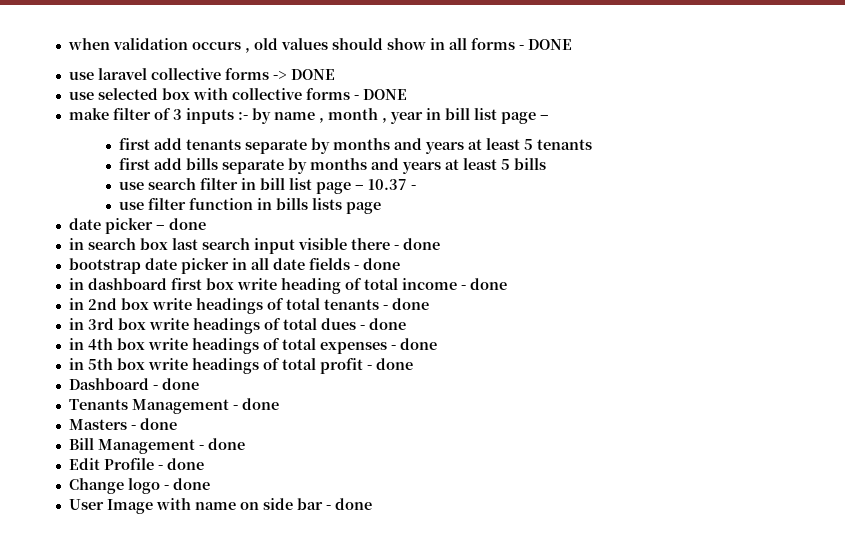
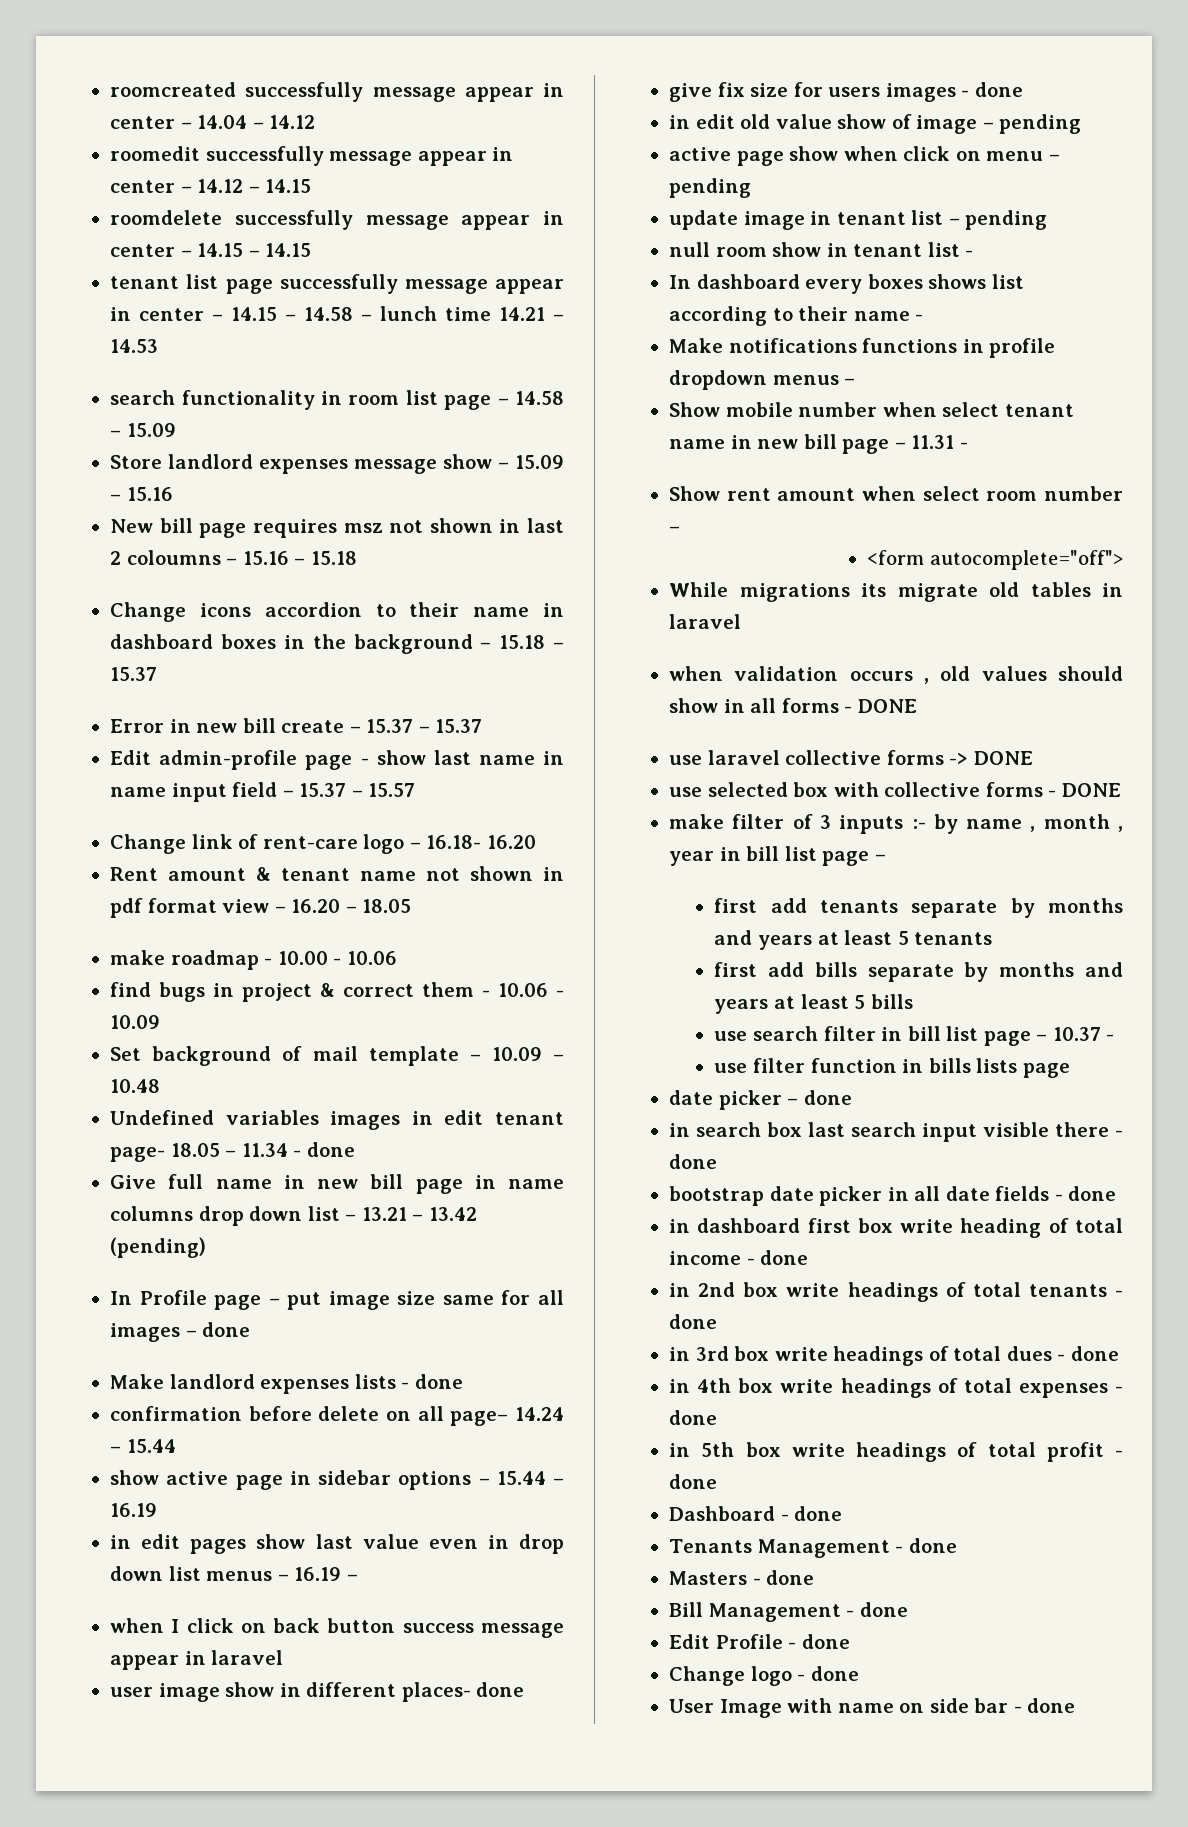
(67, 44) none -> [110,82,564,102] [110,115,316,129] [110,146,514,166] [110,179,312,193] [110,210,564,230] [110,243,312,257] [110,274,564,294] [110,306,564,321] [110,339,159,353] [110,390,564,410] [110,423,176,437] [110,454,564,474] [110,487,173,501] [110,518,564,538] [110,550,357,565] [110,602,564,622] [110,634,564,654] [110,667,158,681] [110,718,483,733] [110,750,564,770] [110,782,416,802] [110,834,536,854] [110,866,564,881] [110,898,412,918] [110,950,397,970] [110,982,564,1002] [110,1015,161,1029] [110,1046,564,1066] [110,1079,161,1093] [110,1110,564,1130] [110,1142,355,1162] [110,1174,564,1194] [110,1206,477,1226] [110,1237,207,1258] [110,1290,564,1310] [110,1322,251,1342] [110,1374,463,1394] [110,1406,565,1426] [110,1439,176,1453] [110,1470,564,1490] [110,1503,158,1517] [110,1534,564,1554] [110,1566,358,1581] [110,1618,564,1638] [110,1650,284,1670] [110,1682,525,1702] [669,82,1023,102] [669,114,1082,134] [669,146,1060,166] [669,178,752,198] [669,210,1048,230] [669,242,974,257] [669,274,1024,294] [669,306,924,326] [669,338,1056,358] [669,370,856,390] [669,402,1074,417] [669,434,968,454] [669,486,1123,501] [669,526,681,533] [867,550,1123,570] [669,582,1123,602] [669,614,742,629] roomcreated successfully message appear in center – 14.04 – 14.12 // roomedit successfully message appear in center – 14.12 – 14.15 // roomdelete successfully message appear in center – 14.15 – 14.15 // tenant list page successfully message appear in center – 14.15 – 14.58 – lunch time 14.21 – 14.53 // search functionality in room list page – 14.58 – 15.09 // Store landlord expenses message show – 15.09 – 15.16 // New bill page requires msz not shown in last 2 coloumns – 15.16 – 15.18 // Change icons accordion to their name in dashboard boxes in the background – 15.18 – 15.37 // Error in new bill create – 15.37 – 15.37 // Edit admin-profile page - show last name in name input field – 15.37 – 15.57 // Change link of rent-care logo – 16.18- 16.20 // Rent amount & tenant name not shown in pdf format view – 16.20 – 18.05 // make roadmap - 10.00 - 10.06 // find bugs in project & correct them - 10.06 - 10.09 // Set background of mail template – 10.09 – 10.48 // Undefined variables images in edit tenant page- 18.05 – 11.34 - done // Give full name in new bill page in name columns drop down list – 13.21 – 13.42 (pending) // In Profile page – put image size same for all images – done // Make landlord expenses lists - done // confirmation before delete on all page– 14.24 – 15.44 // show active page in sidebar options – 15.44 – 16.19 // in edit pages show last value even in drop down list menus – 16.19 – // when I click on back button success message appear in laravel // user image show in different places- done // give fix size for users images - done // in edit old value show of image – pending // active page show when click on menu – pending // update image in tenant list – pending // null room show in tenant list - // In dashboard every boxes shows list according to their name - // Make notifications functions in profile dropdown menus – // Show mobile number when select tenant name in new bill page – 11.31 - // Show rent amount when select room number – // <form autocomplete="off"> // While migrations its migrate old tables in laravel //

